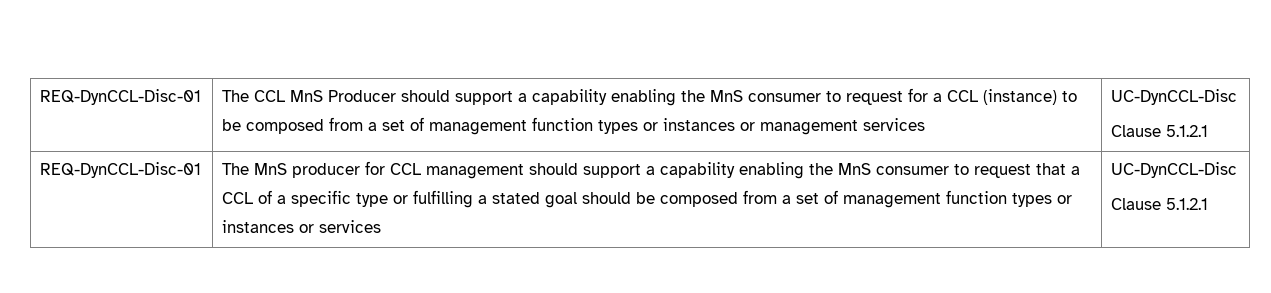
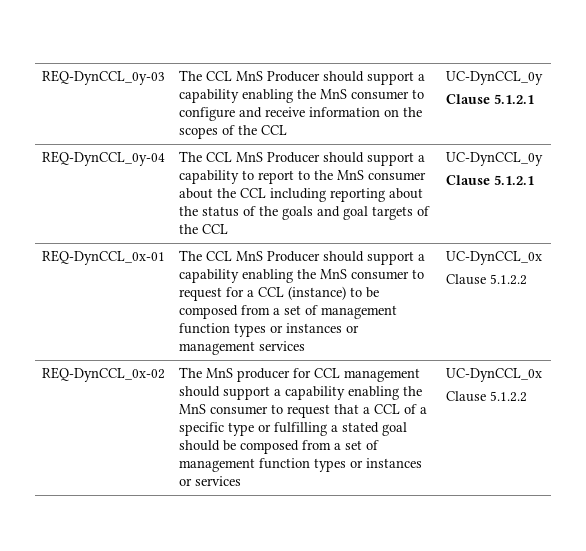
[40,89,202,105] REQ-DynCCL-Disc-01 -> [41,70,165,85] [178,70,425,85] [178,89,424,103] [178,107,422,121] [178,125,287,139] [445,71,543,85] [445,94,534,104] [41,151,165,166] [178,151,425,166] [178,170,426,184] [178,188,423,202] [178,206,430,220] [178,224,228,234] [445,152,543,166] [445,175,534,185] [41,250,165,265] REQ-DynCCL_0y-03 | The CCL MnS Producer should support a capability enabling the MnS consumer to configure and receive information on the scopes of the CCL | UC-DynCCL_0y // Clause 5.1.2.1 // REQ-DynCCL_0y-04 | The CCL MnS Producer should support a capability to report to the MnS consumer about the CCL including reporting about the status of the goals and goal targets of the CCL | UC-DynCCL_0y // Clause 5.1.2.1 // REQ-DynCCL_0x-01
[1111,89,1238,105] [1111,125,1209,137] [40,162,202,178] UC-DynCCL-Disc // Clause 5.1.2.1 // REQ-DynCCL-Disc-01 -> [445,251,542,265] [445,274,527,285] [41,367,165,382] UC-DynCCL_0x // Clause 5.1.2.2 // REQ-DynCCL_0x-02
[1111,162,1238,178] [1111,198,1209,210] UC-DynCCL-Disc // Clause 5.1.2.1 -> [445,368,542,382] [445,391,527,402] UC-DynCCL_0x // Clause 5.1.2.2

